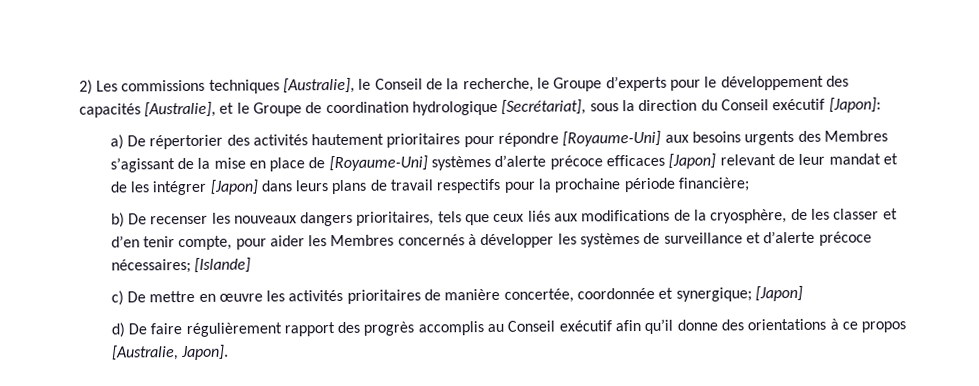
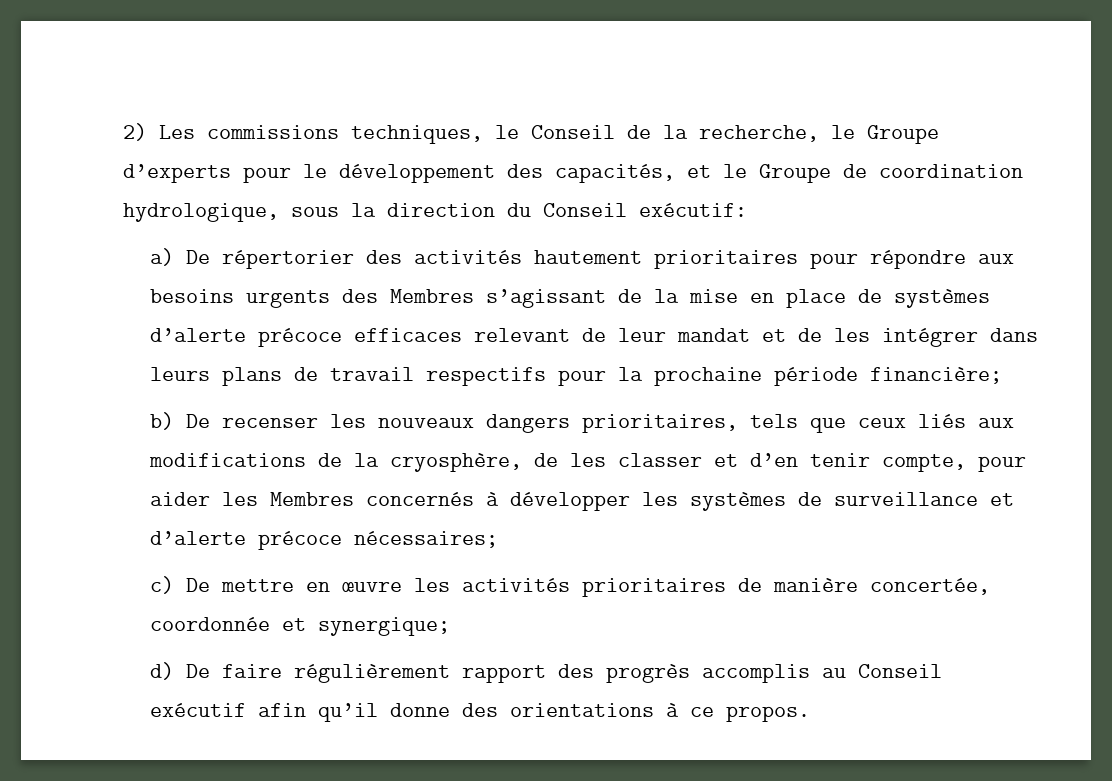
[208,77,356,94] techniques [Australie], -> [351,125,484,144] techniques,
[78,101,217,118] capacités [Australie], -> [555,164,676,183] capacités,
[412,99,587,116] hydrologique [Secrétariat], -> [123,203,280,222] hydrologique,
[772,97,881,113] exécutif [Japon]: -> [639,203,748,217] exécutif:
[562,130,662,147] [Royaume-Uni] -> (966, 259) none
[328,155,428,172] [Royaume-Uni] -> (882, 296) none
[668,153,717,169] [Japon] -> (462, 335) none
[209,179,259,195] [Japon] -> (978, 337) none
[193,257,251,273] [Islande] -> (498, 539) none
[755,285,804,302] [Japon] -> (450, 626) none
[861,321,907,333] [111,344,229,361] propos [Australie, Japon]. -> [725,706,810,722] propos.

